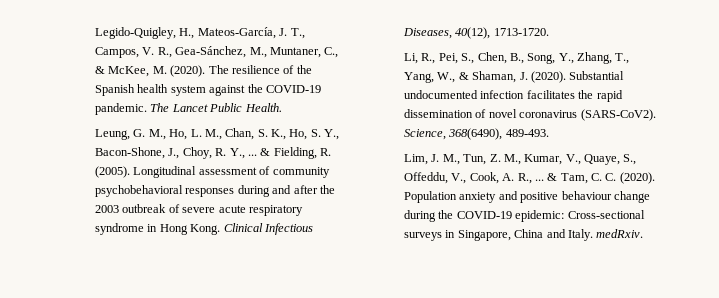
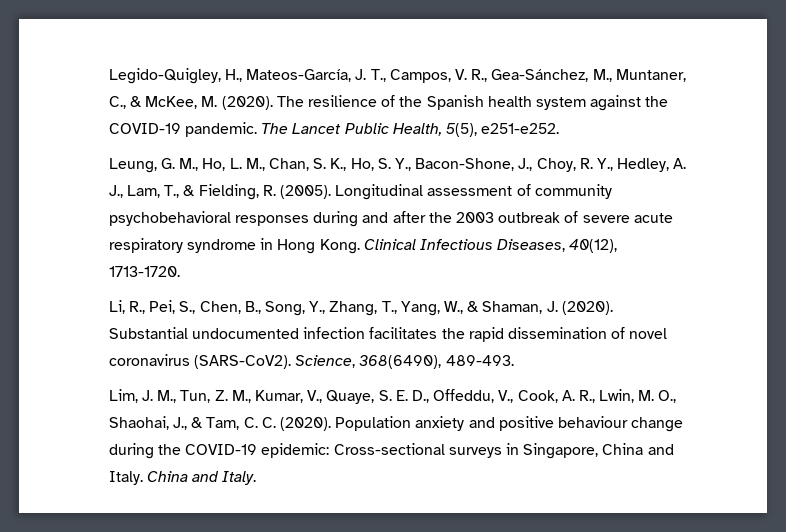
[244,103,282,112] Health. -> [392,123,560,137] Health, 5(5), e251-e252.
[247,154,257,156] ... -> [617,158,687,172] [108,185,180,198] Hedley, A. J., Lam, T.,
[623,154,637,165] S., -> [378,390,429,403] S. E. D.,
[534,179,544,181] ... -> [599,389,677,403] [108,416,188,430] Lwin, M. O., Shaohai, J.,
[596,229,644,238] medRxiv. -> [147,471,257,485] China and Italy.

